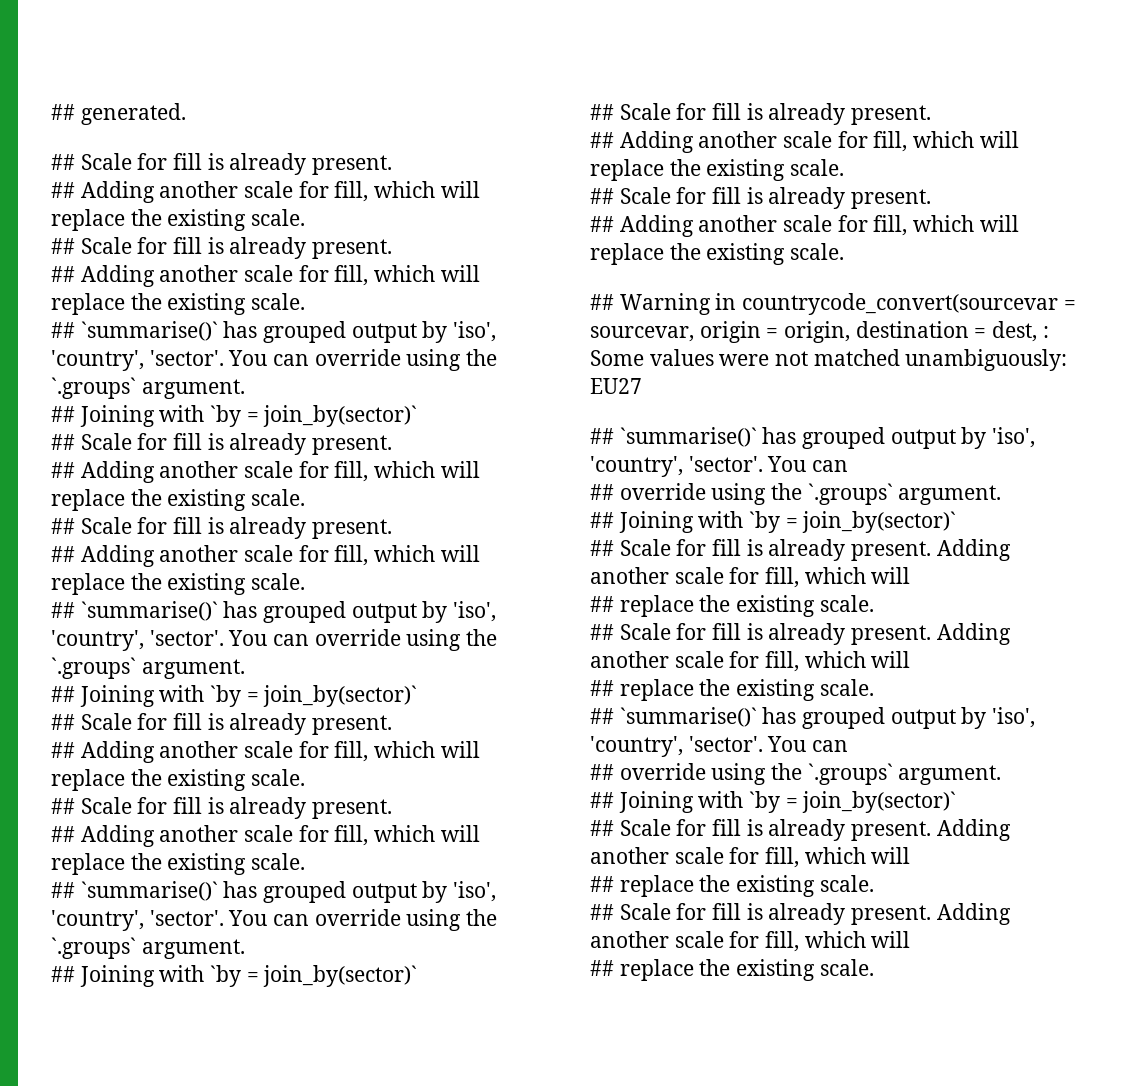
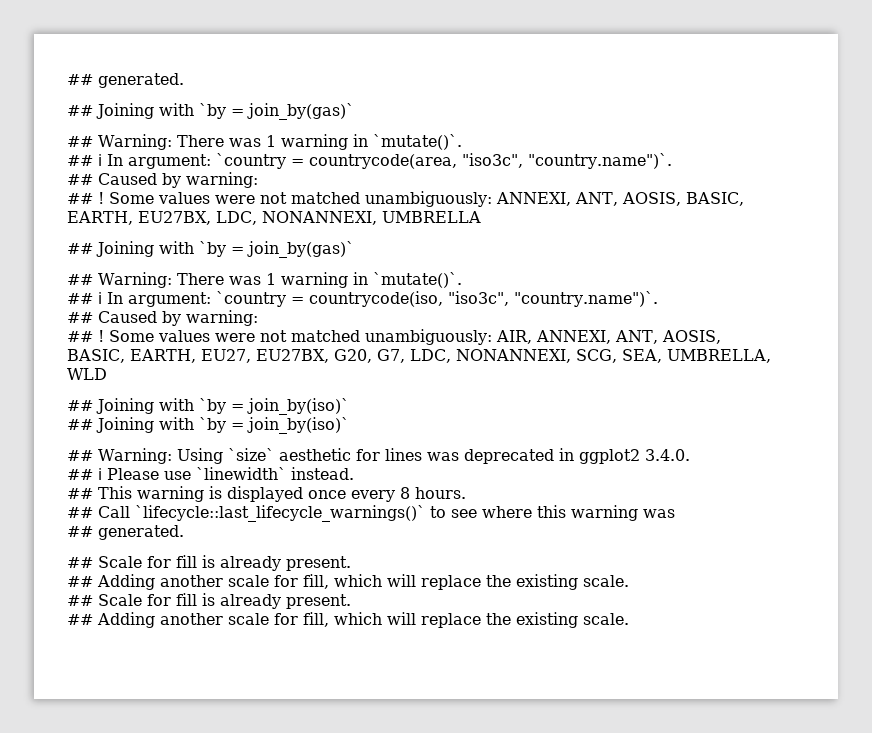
[51,103,186,125] ## generated. -> [67,73,184,88] [67,103,354,120] [67,134,462,150] [67,153,672,169] [67,172,258,188] [67,191,744,207] [67,211,481,225] [67,241,354,258] [67,272,462,288] [67,291,658,307] [67,310,258,326] [67,329,721,345] [67,349,771,363] [67,368,107,380] [67,398,349,415] [67,417,349,434] [67,448,690,464] [67,467,354,480] [67,486,466,502] [67,505,675,522] [67,525,184,540] ## generated. // ## Joining with `by = join_by(gas)` // ## Warning: There was 1 warning in `mutate()`. // ## ℹ In argument: `country = countrycode(area, "iso3c", "country.name")`. // ## Caused by warning: // ## ! Some values were not matched unambiguously: ANNEXI, ANT, AOSIS, BASIC, EARTH, EU27BX, LDC, NONANNEXI, UMBRELLA // ## Joining with `by = join_by(gas)` // ## Warning: There was 1 warning in `mutate()`. // ## ℹ In argument: `country = countrycode(iso, "iso3c", "country.name")`. // ## Caused by warning: // ## ! Some values were not matched unambiguously: AIR, ANNEXI, ANT, AOSIS, BASIC, EARTH, EU27, EU27BX, G20, G7, LDC, NONANNEXI, SCG, SEA, UMBRELLA, WLD // ## Joining with `by = join_by(iso)` // ## Joining with `by = join_by(iso)` // ## Warning: Using `size` aesthetic for lines was deprecated in ggplot2 3.4.0. // ## ℹ Please use `linewidth` instead. // ## This warning is displayed once every 8 hours. // ## Call `lifecycle::last_lifecycle_warnings()` to see where this warning was // ## generated.
[51,321,497,343] [51,349,498,371] [51,377,245,399] [51,405,418,427] [51,433,393,455] [51,461,480,483] [51,489,306,511] [51,517,393,539] [51,545,480,567] [51,573,306,595] [51,601,497,623] [51,629,498,651] [51,657,245,679] [51,685,418,707] [51,713,393,735] [51,741,480,763] [51,769,306,791] [51,797,393,819] [51,825,480,847] [51,853,306,875] [51,881,497,903] [51,909,498,931] [51,937,245,959] [51,965,418,987] [590,103,932,125] [590,131,1019,153] [590,159,845,181] [590,187,932,209] [590,215,1019,237] [590,243,845,265] [590,293,1076,315] [590,321,1049,343] [590,349,1068,371] [590,378,642,394] [590,427,1036,449] [590,456,849,477] [590,483,1002,505] [590,511,957,533] [590,539,1011,561] [590,567,911,588] [590,595,874,617] [590,623,1011,645] [590,651,911,672] [590,679,874,701] [590,707,1036,729] [590,736,849,757] [590,763,1002,785] [590,791,957,813] [590,819,1011,841] [590,847,911,868] [590,875,874,897] [590,903,1011,925] [590,931,911,952] [590,959,874,981] // ## `summarise()` has grouped output by 'iso', 'country', 'sector'. You can override using the `.groups` argument. // ## Joining with `by = join_by(sector)` // ## Scale for fill is already present. // ## Adding another scale for fill, which will replace the existing scale. // ## Scale for fill is already present. // ## Adding another scale for fill, which will replace the existing scale. // ## `summarise()` has grouped output by 'iso', 'country', 'sector'. You can override using the `.groups` argument. // ## Joining with `by = join_by(sector)` // ## Scale for fill is already present. // ## Adding another scale for fill, which will replace the existing scale. // ## Scale for fill is already present. // ## Adding another scale for fill, which will replace the existing scale. // ## `summarise()` has grouped output by 'iso', 'country', 'sector'. You can override using the `.groups` argument. // ## Joining with `by = join_by(sector)` // ## Scale for fill is already present. // ## Adding another scale for fill, which will replace the existing scale. // ## Scale for fill is already present. // ## Adding another scale for fill, which will replace the existing scale. // ## Warning in countrycode_convert(sourcevar = sourcevar, origin = origin, destination = dest, : Some values were not matched unambiguously: EU27 // ## `summarise()` has grouped output by 'iso', 'country', 'sector'. You can // ## override using the `.groups` argument. // ## Joining with `by = join_by(sector)` // ## Scale for fill is already present. Adding another scale for fill, which will // ## replace the existing scale. // ## Scale for fill is already present. Adding another scale for fill, which will // ## replace the existing scale. // ## `summarise()` has grouped output by 'iso', 'country', 'sector'. You can // ## override using the `.groups` argument. // ## Joining with `by = join_by(sector)` // ## Scale for fill is already present. Adding another scale for fill, which will // ## replace the existing scale. // ## Scale for fill is already present. Adding another scale for fill, which will // ## replace the existing scale. -> (629, 619) none

